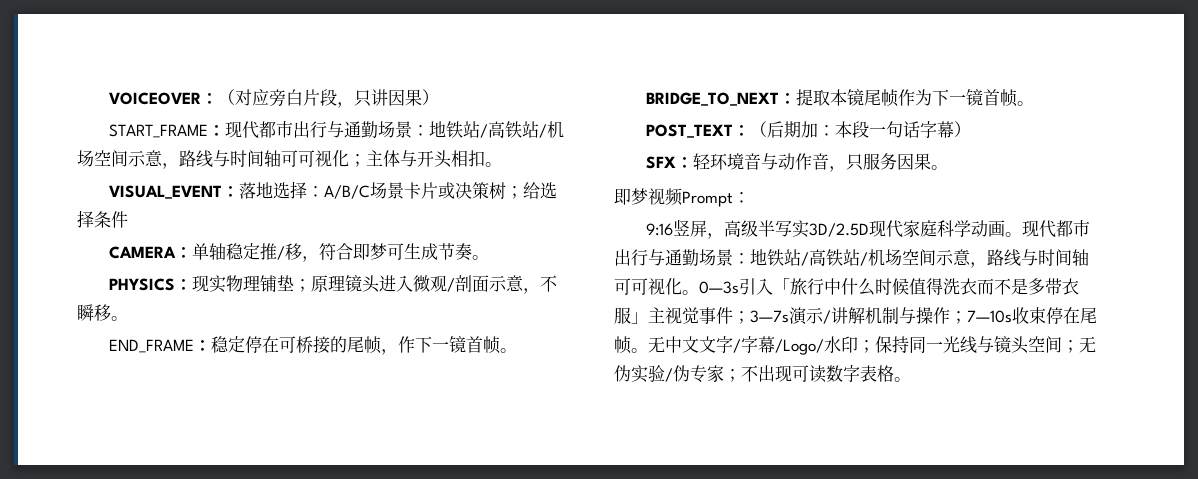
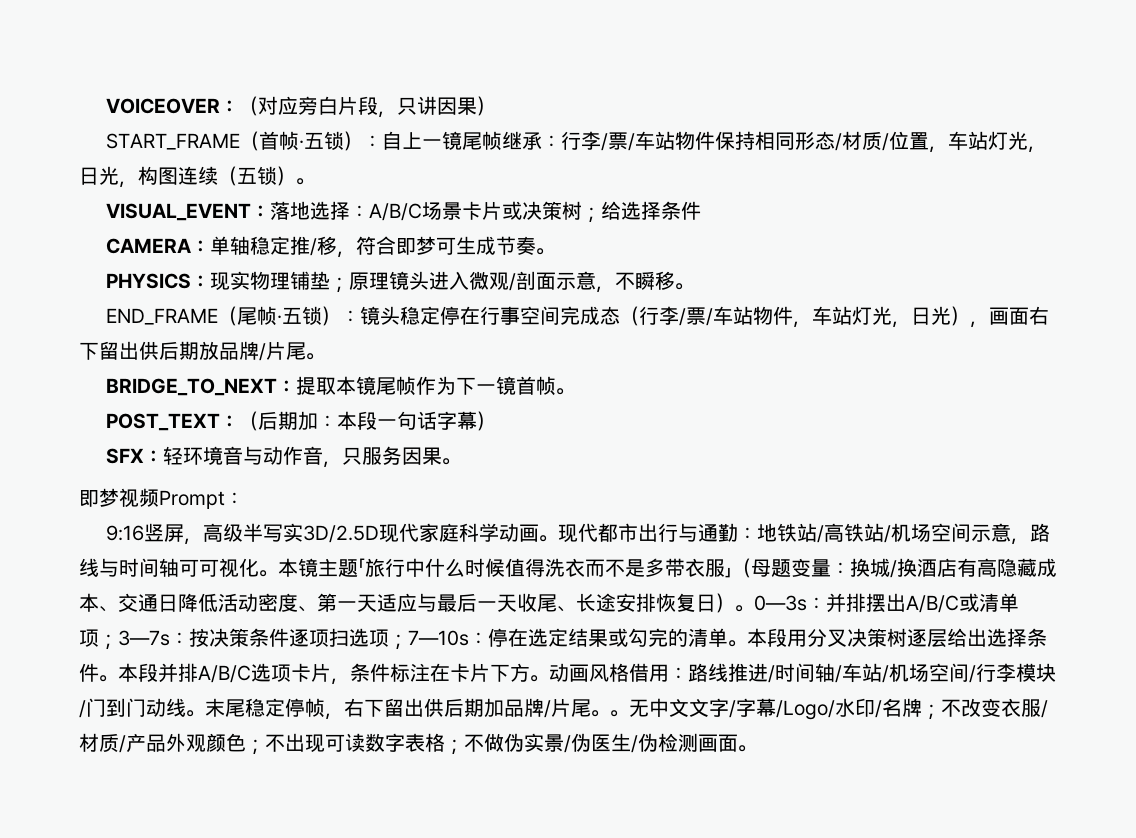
[207,121,564,139] [77,150,485,169] ：现代都市出行与通勤场景：地铁站/高铁站/机场空间示意，路线与时间轴可可视化；主体与开头相扣 -> [239,131,1047,153] [79,166,296,188] （首帧·五锁）：自上一镜尾帧继承：行李/票/车站物件保持相同形态/材质/位置，车站灯光，日光，构图连续（五锁）
[193,335,501,355] ：稳定停在可桥接的尾帧，作下一镜首帧 -> [217,306,1049,328] [79,341,306,361] （尾帧·五锁）：镜头稳定停在行事空间完成态（行李/票/车站物件，车站灯光，日光），画面右下留出供后期放品牌/片尾
[699,249,733,266] 场景 -> (738, 532) none
[699,278,773,295] 0—3s引入 -> [278,558,358,577] 本镜主题
[648,307,1097,325] [614,336,632,354] 主视觉事件；3—7s演示/讲解机制与操作；7—10s收束停在尾帧 -> [732,558,1057,578] [79,593,1019,613] [79,628,1047,650] [79,663,1056,685] [79,698,610,720] （母题变量：换城/换酒店有高隐藏成本、交通日降低活动密度、第一天适应与最后一天收尾、长途安排恢复日）。0—3s：并排摆出A/B/C或清单项；3—7s：按决策条件逐项扫选项；7—10s：停在选定结果或勾完的清单。本段用分叉决策树逐层给出选择条件。本段并排A/B/C选项卡片，条件标注在卡片下方。动画风格借用：路线推进/时间轴/车站/机场空间/行李模块/门到门动线。末尾稳定停帧，右下留出供后期加品牌/片尾。
[858,335,1096,354] [614,365,724,383] ；保持同一光线与镜头空间；无伪实验/伪专家 -> [875,698,1048,720] [79,733,246,753] /名牌；不改变衣服/材质/产品外观颜色
(894, 373) none -> [445,733,738,755] ；不做伪实景/伪医生/伪检测画面

